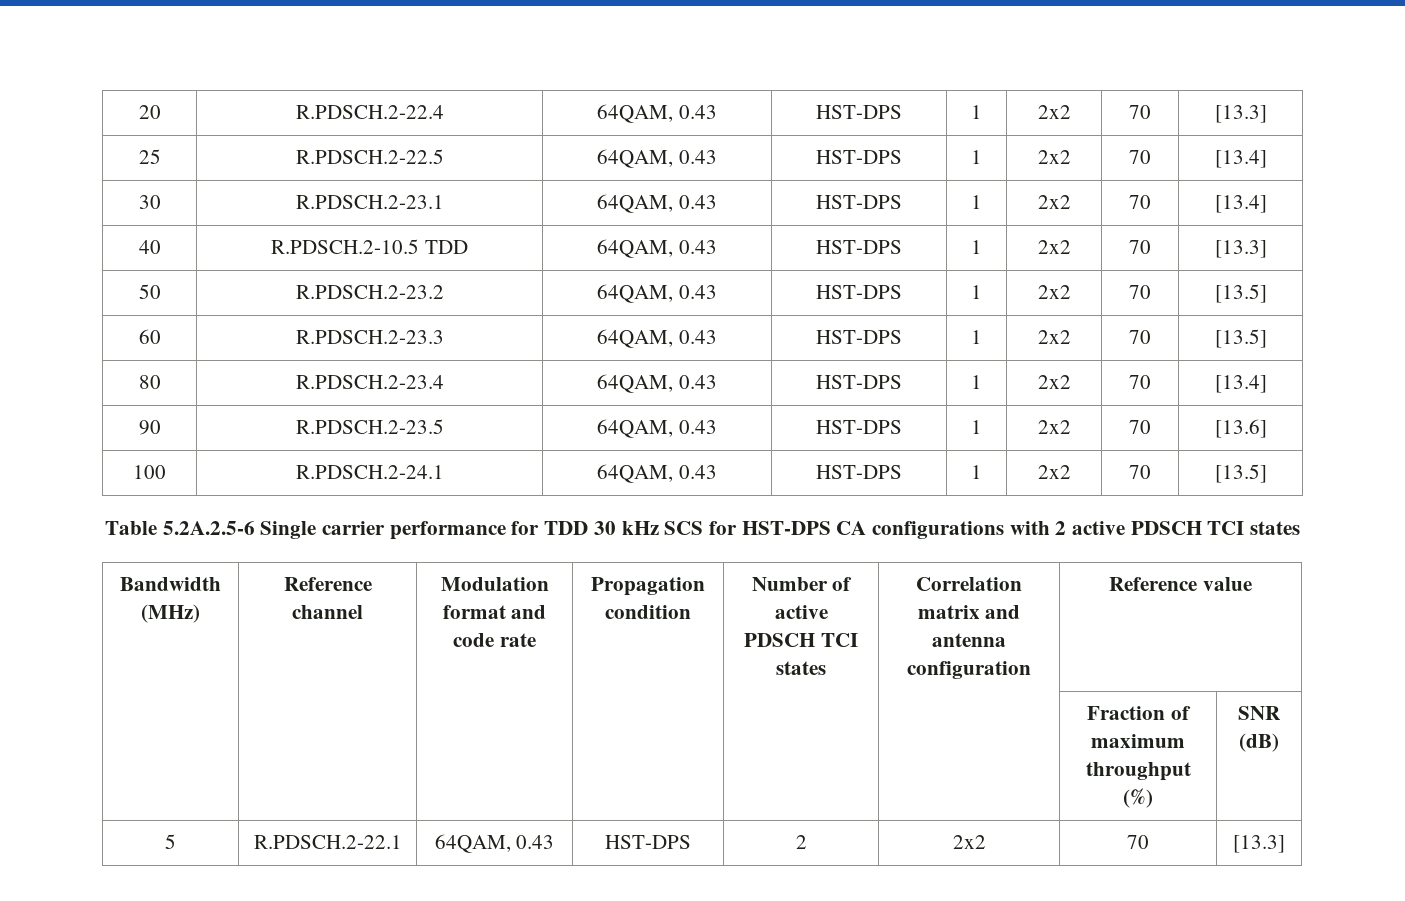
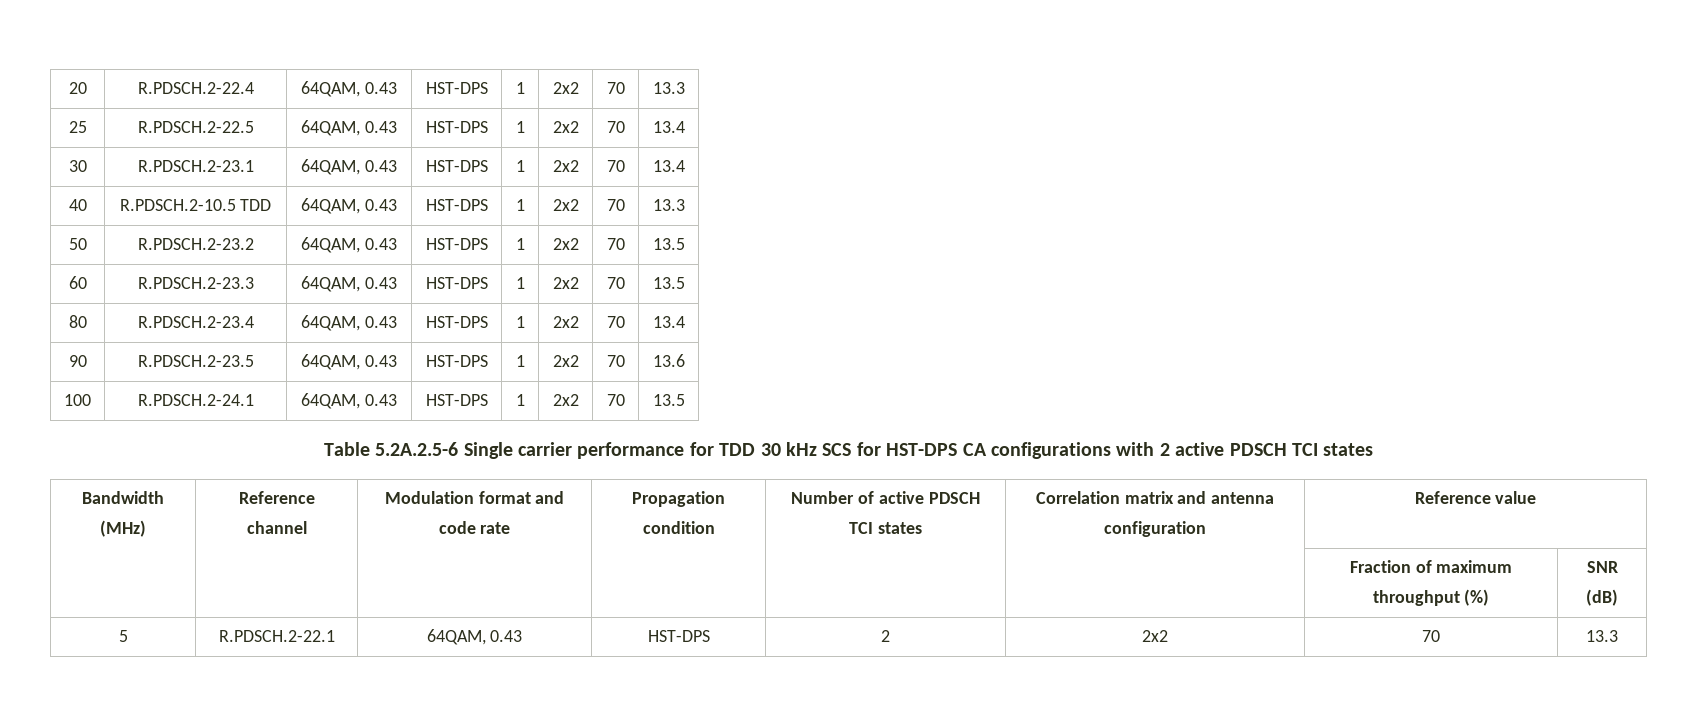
[1214,105,1267,123] [13.3] -> [652,82,685,94] 13.3
[1214,150,1267,168] [13.4] -> [652,121,685,133] 13.4
[1214,195,1267,213] [13.4] -> [652,160,685,172] 13.4
[1214,240,1267,258] [13.3] -> [652,199,685,211] 13.3
[1214,284,1267,303] [13.5] -> [652,238,685,250] 13.5
[1214,329,1267,348] [13.5] -> [652,277,685,289] 13.5
[1214,375,1267,393] [13.4] -> [652,316,685,328] 13.4
[1214,419,1267,438] [13.6] -> [652,354,685,367] 13.6
[1214,464,1267,483] [13.5] -> [652,394,685,406] 13.5
[1233,835,1285,853] [13.3] -> [1586,630,1618,642] 13.3

